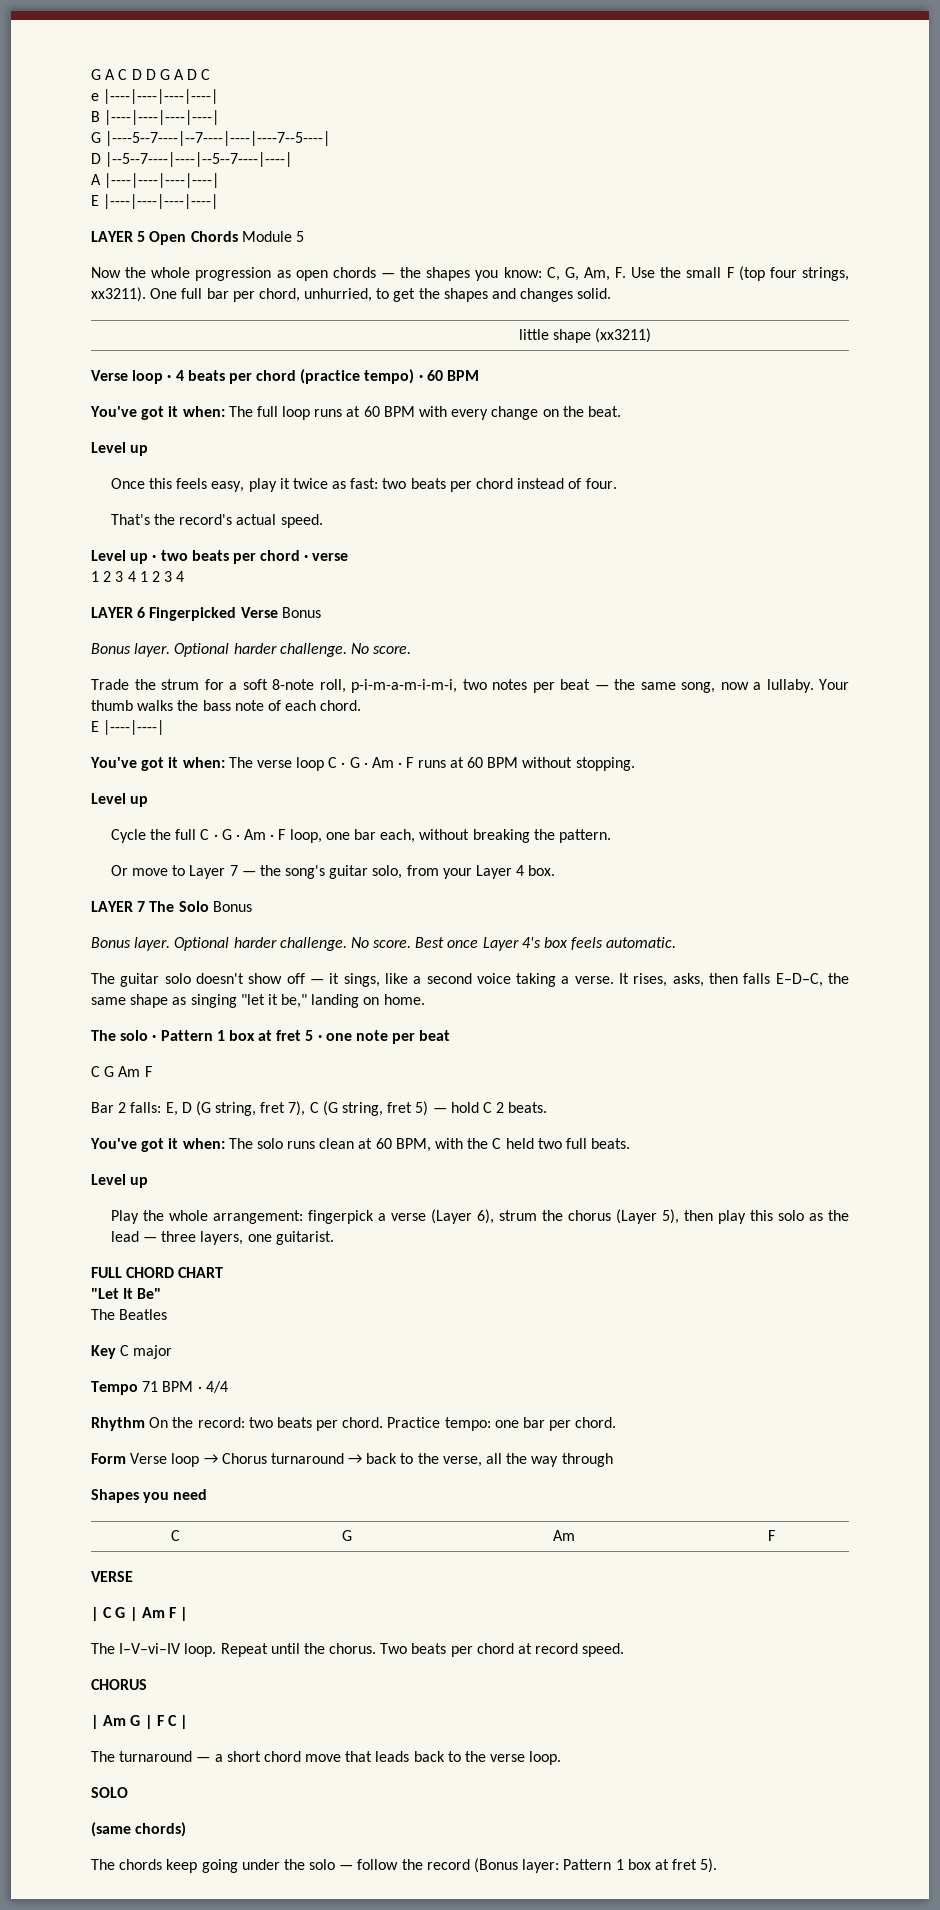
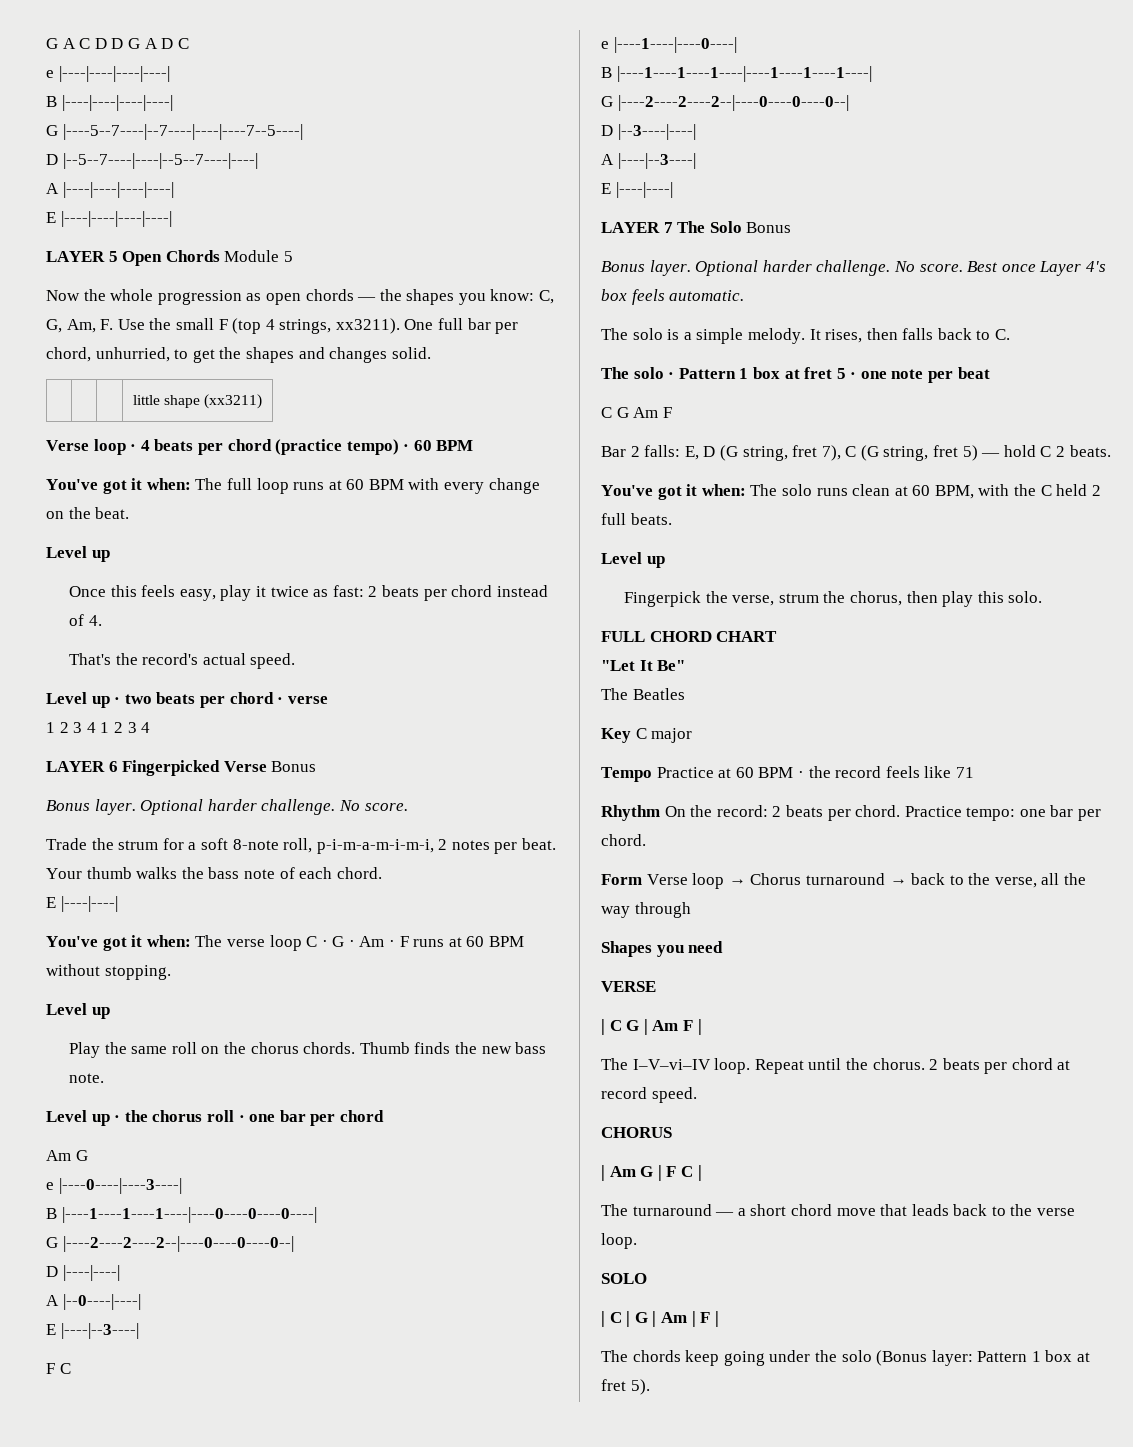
[769,267,797,278] four -> [265,319,275,330] 4
[382,478,407,489] two -> [368,586,378,597] 2
[585,478,617,489] four. -> [88,615,102,626] 4.
[462,679,487,690] two -> [438,839,448,850] 2
[560,679,814,693] beat — the same song, now a lullaby. -> [522,838,557,850] beat.
[110,829,611,843] [110,865,556,879] Cycle the full C · G · Am · F loop, one bar each, without breaking the pattern. // Or move to Layer 7 — the song's guitar solo, from your Layer 4 box. -> [69,1042,547,1058] [69,1073,105,1083] [46,1110,384,1126] [46,1150,88,1161] [46,1178,182,1194] [46,1207,317,1223] [46,1236,294,1252] [46,1265,120,1281] [46,1294,141,1310] [46,1323,139,1339] [46,1363,71,1374] [601,37,737,53] [601,66,872,82] [601,95,849,111] [601,124,696,140] [601,153,696,169] [601,182,673,198] Play the same roll on the chorus chords. Thumb finds the new bass note. // Level up · the chorus roll · one bar per chord // Am G // e |----0----|----3----| // B |----1----1----1----|----0----0----0----| // G |----2----2----2--|----0----0----0--| // D |----|----| // A |--0----|----| // E |----|--3----| // F C // e |----1----|----0----| // B |----1----1----1----|----1----1----1----| // G |----2----2----2--|----0----0----0--| // D |--3----|----| // A |----|--3----| // E |----|----|
[120,973,614,987] guitar solo doesn't show off — it sings, like a second voice taking a verse. -> [632,328,805,344] solo is a simple melody.
[672,973,704,987] asks, -> (863, 336) none
[775,973,850,987] [91,994,425,1008] E–D–C, the same shape as singing "let it be," landing on home. -> [937,328,1011,340] back to C.
[537,1138,562,1149] two -> [1091,485,1101,496] 2
[110,1209,849,1224] [110,1231,334,1245] Play the whole arrangement: fingerpick a verse (Layer 6), strum the chorus (Layer 5), then play this solo as the lead — three layers, one guitarist. -> [624,591,1043,607] Fingerpick the verse, strum the chorus, then play this solo.
[142,1381,228,1393] 71 BPM · 4/4 -> [656,766,974,778] Practice at 60 BPM · the record feels like 71
[248,1417,273,1428] two -> [772,806,782,817] 2
[171,1530,180,1541] [342,1530,352,1541] [553,1530,575,1541] [767,1530,775,1541] // C | G | Am | F -> (724, 947) none
[380,1643,408,1654] Two -> [929,1059,939,1070] 2
[91,1822,187,1837] (same chords) -> [601,1311,719,1327] | C | G | Am | F |
[339,1859,470,1870] — follow the record -> (872, 1356) none

